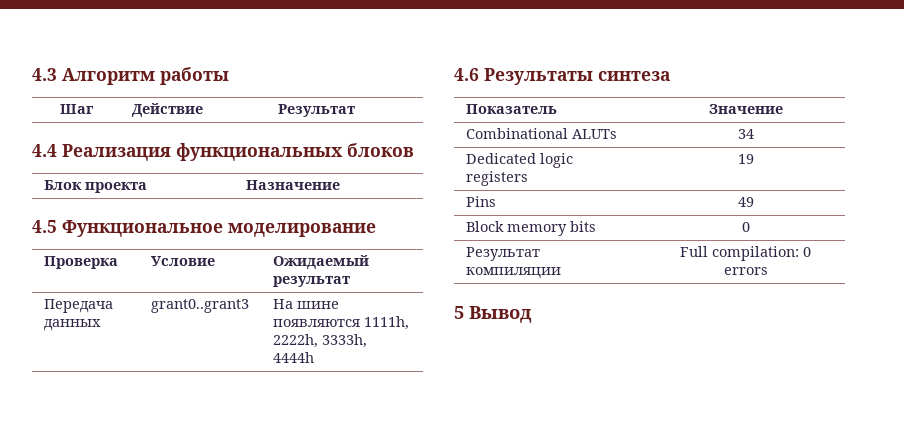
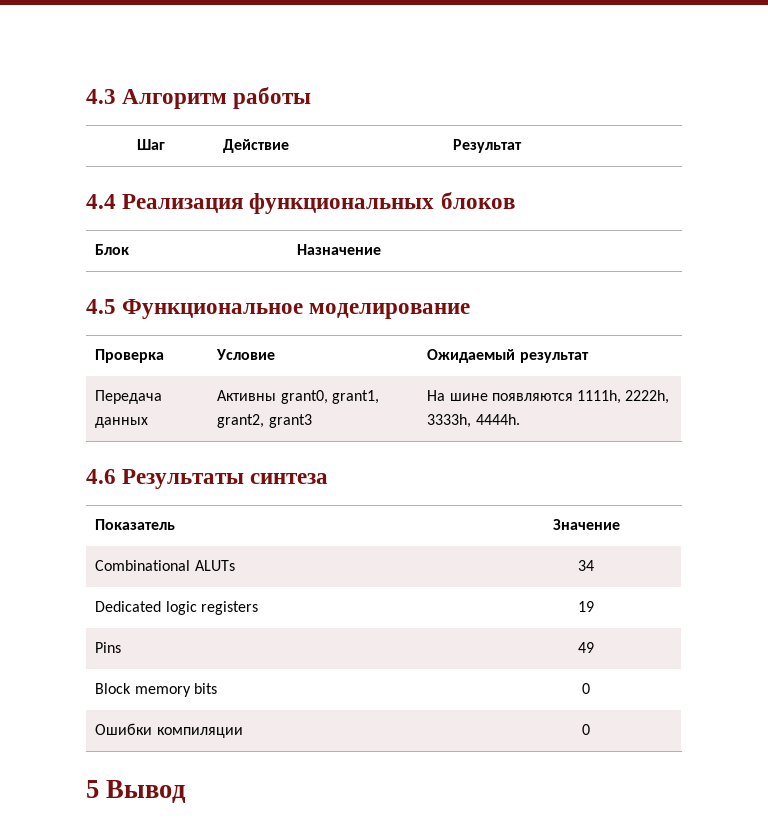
[84,182,147,193] проекта -> (130, 249) none
[150,299,249,313] grant0..grant3 -> [217,390,379,404] [217,414,312,428] Активны grant0, grant1, grant2, grant3
[272,352,314,363] 4444h -> [475,414,520,425] 4444h.
[465,247,540,261] Результат -> [95,723,153,735] Ошибки
[680,246,811,261] [723,267,768,275] Full compilation: 0 errors -> [582,724,590,735] 0

